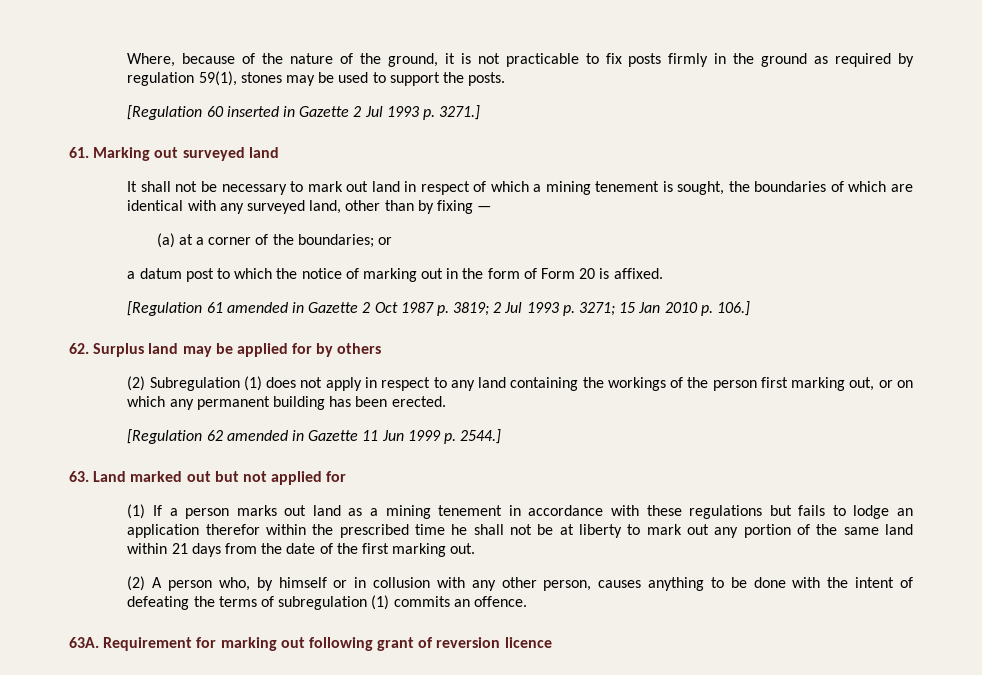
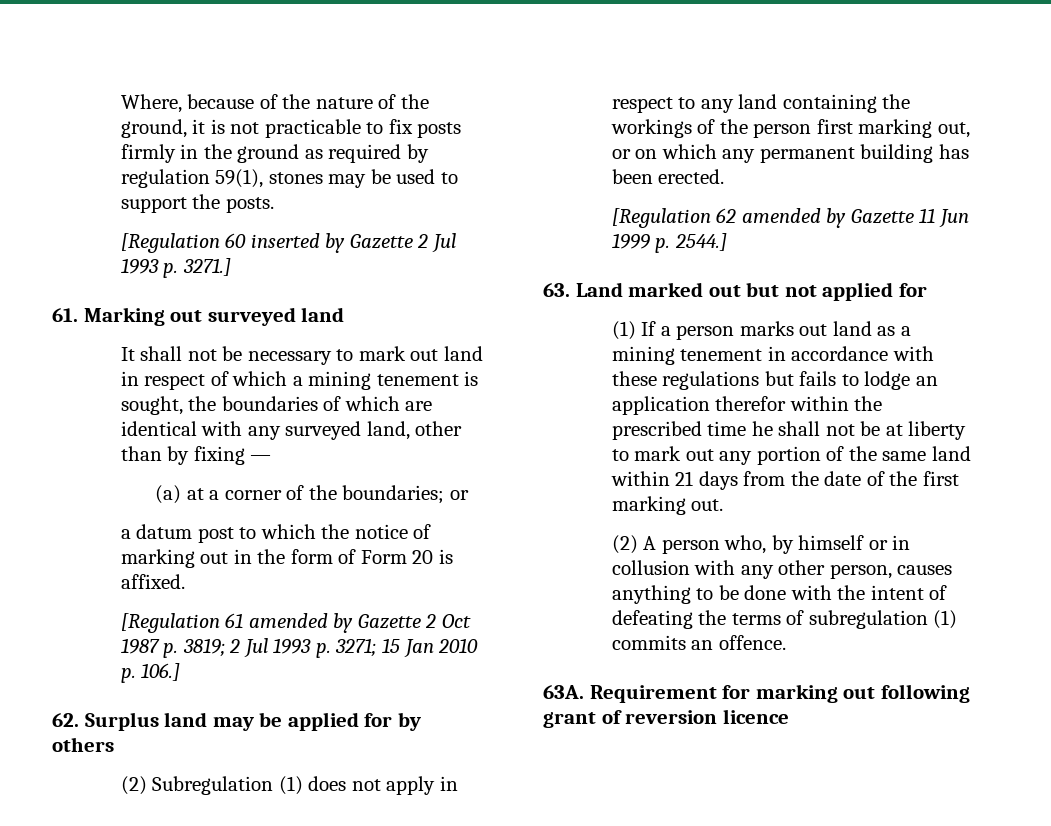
[282,106,295,117] in -> [325,233,346,253] by
[291,302,304,313] in -> [333,613,354,633] by
[291,430,304,441] in -> [826,208,847,228] by

